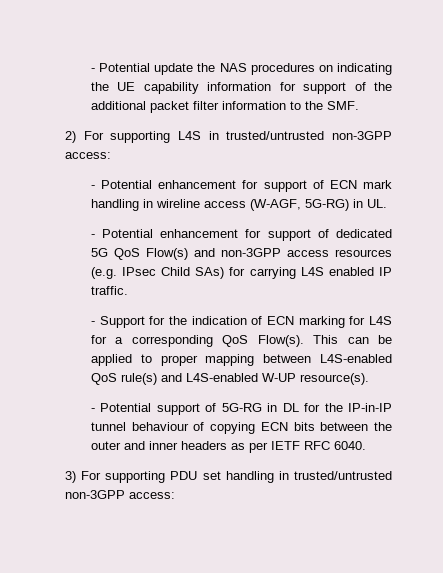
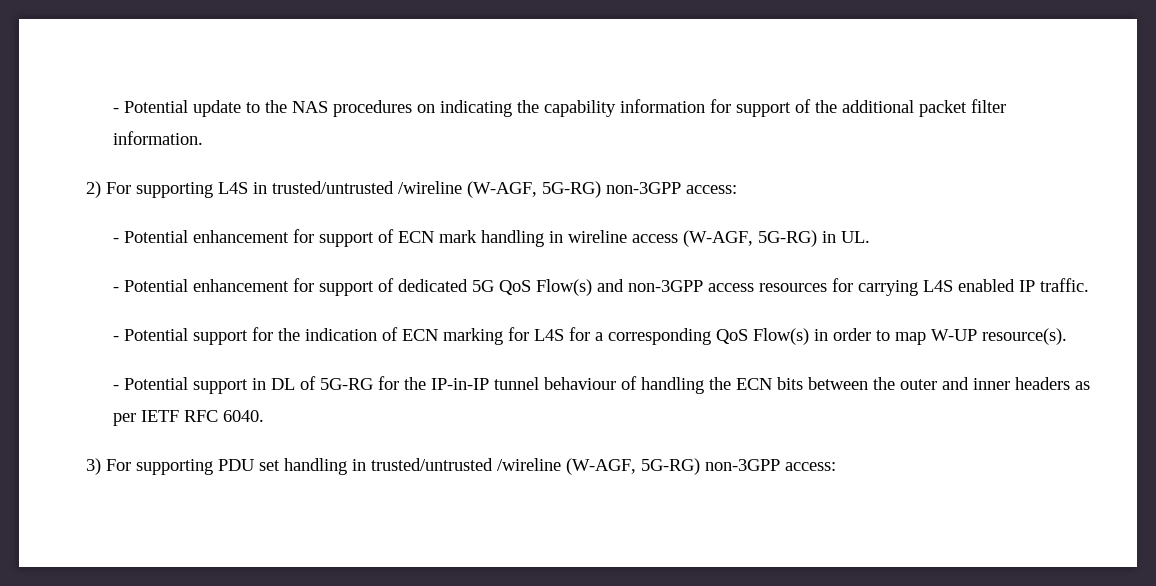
(194, 69) none -> [245,102,260,113] to
[117,82,136,91] UE -> (539, 106) none
[221,101,359,110] information to the SMF. -> [112,131,203,145] information.
(325, 135) none -> [398,181,602,198] /wireline (W-AGF, 5G-RG)
[90,267,225,279] (e.g. IPsec Child SAs) -> (827, 287) none
[99,316,145,328] Support -> [123,328,248,345] Potential support
[257,335,392,347] [90,354,392,366] [90,373,258,385] Flow(s). This can be applied to proper mapping between L4S-enabled QoS rule(s) and L4S-enabled -> [752,328,926,345] Flow(s) in order to map
[205,403,299,412] of 5G-RG in DL -> [251,376,373,390] in DL of 5G-RG
[210,422,256,434] copying -> [640,377,731,394] handling the
(392, 475) none -> [497,458,701,475] /wireline (W-AGF, 5G-RG)

